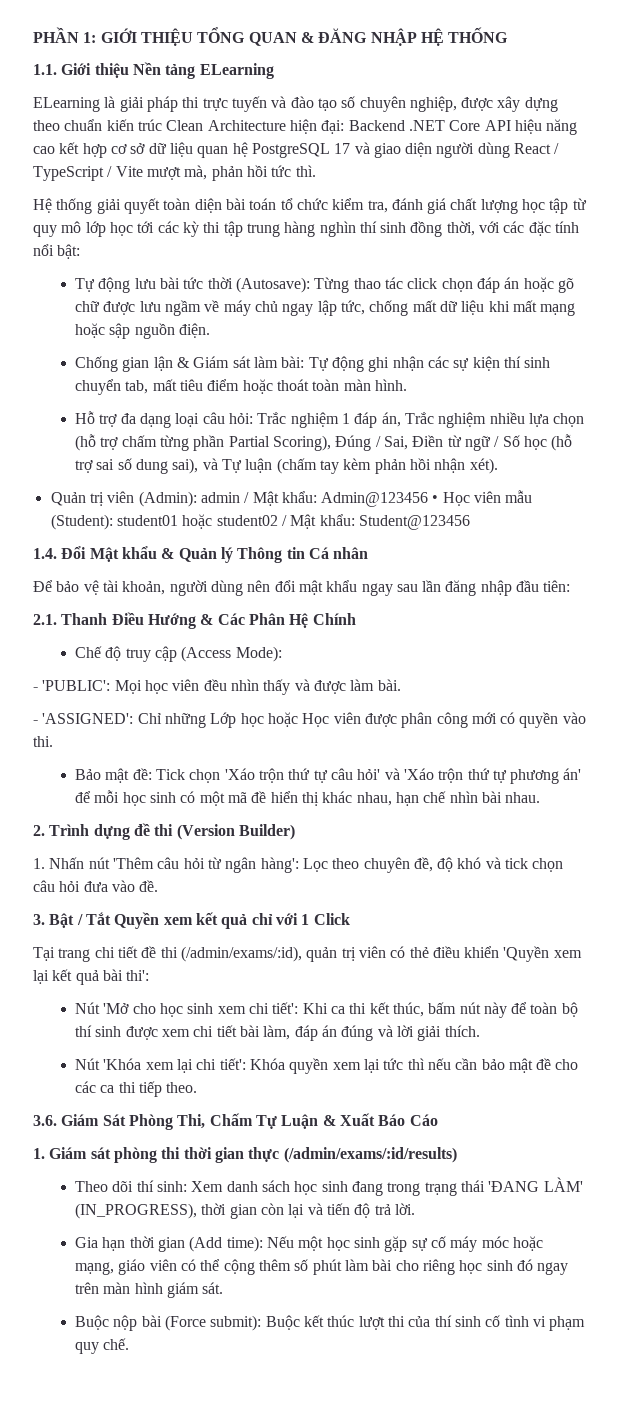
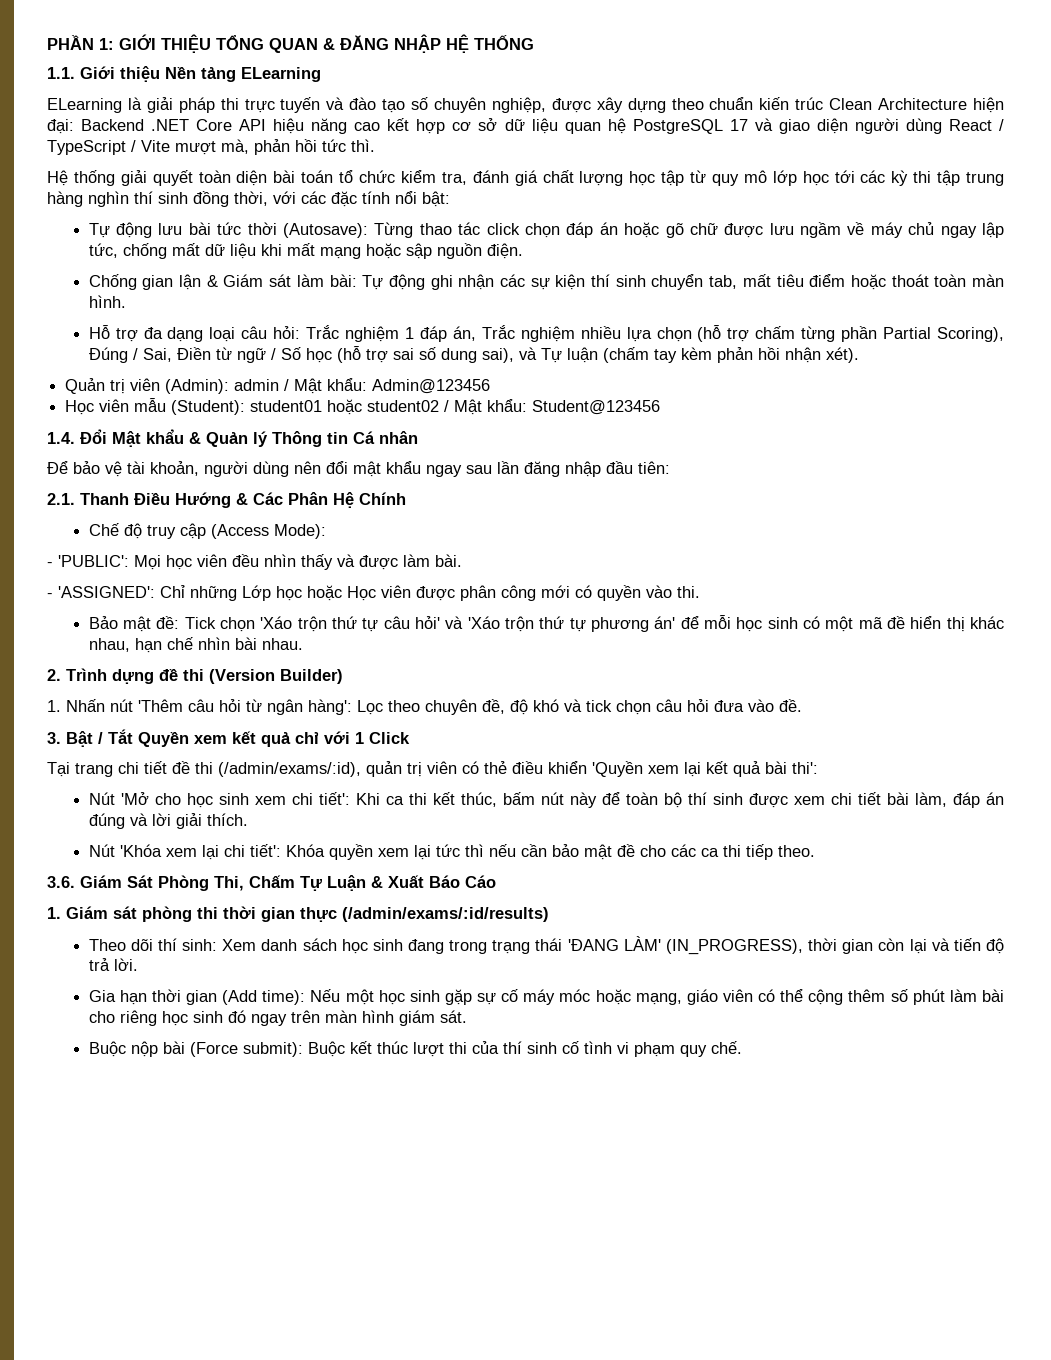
[432,495,439,503] • -> (491, 386) //

